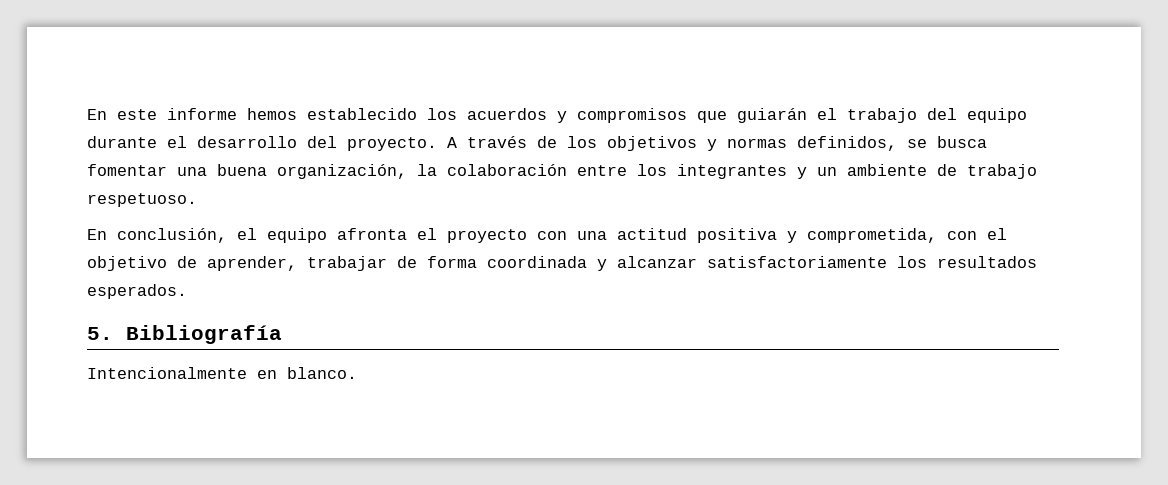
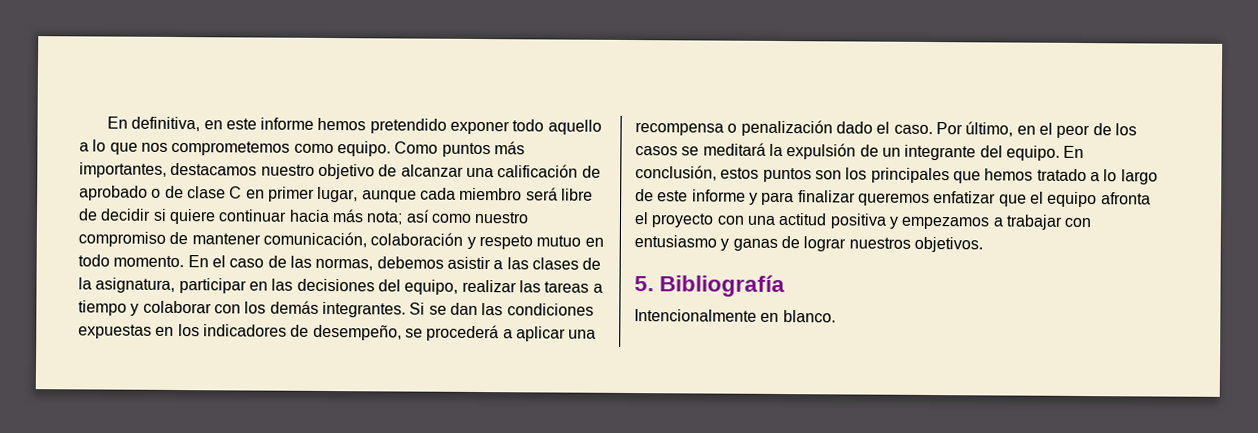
[87,109,107,120] En -> [106,116,223,132] En definitiva, en
[307,108,1027,123] [87,136,987,151] [87,164,1037,179] [87,193,197,207] [87,228,227,243] establecido los acuerdos y compromisos que guiarán el trabajo del equipo durante el desarrollo del proyecto. A través de los objetivos y normas definidos, se busca fomentar una buena organización, la colaboración entre los integrantes y un ambiente de trabajo respetuoso. // En conclusión, -> [369,118,602,135] [79,139,525,158] [79,162,601,180] [79,185,593,203] [78,208,530,225] [78,231,604,250] [78,254,602,271] [78,277,603,295] [78,300,594,318] [78,324,597,342] [635,119,1137,139] [635,142,1085,161] [635,165,1158,185] [635,189,1027,207] pretendido exponer todo aquello a lo que nos comprometemos como equipo. Como puntos más importantes, destacamos nuestro objetivo de alcanzar una calificación de aprobado o de clase C en primer lugar, aunque cada miembro será libre de decidir si quiere continuar hacia más nota; así como nuestro compromiso de mantener comunicación, colaboración y respeto mutuo en todo momento. En el caso de las normas, debemos asistir a las clases de la asignatura, participar en las decisiones del equipo, realizar las tareas a tiempo y colaborar con los demás integrantes. Si se dan las condiciones expuestas en los indicadores de desempeño, se procederá a aplicar una recompensa o penalización dado el caso. Por último, en el peor de los casos se meditará la expulsión de un integrante del equipo. En conclusión, estos puntos son los principales que hemos tratado a lo largo de este informe y para finalizar queremos enfatizar que
[807,228,1007,243] [87,256,1037,271] [87,284,187,299] comprometida, con el objetivo de aprender, trabajar de forma coordinada y alcanzar satisfactoriamente los resultados esperados. -> [901,214,1092,230] [634,235,983,253] empezamos a trabajar con entusiasmo y ganas de lograr nuestros objetivos.

